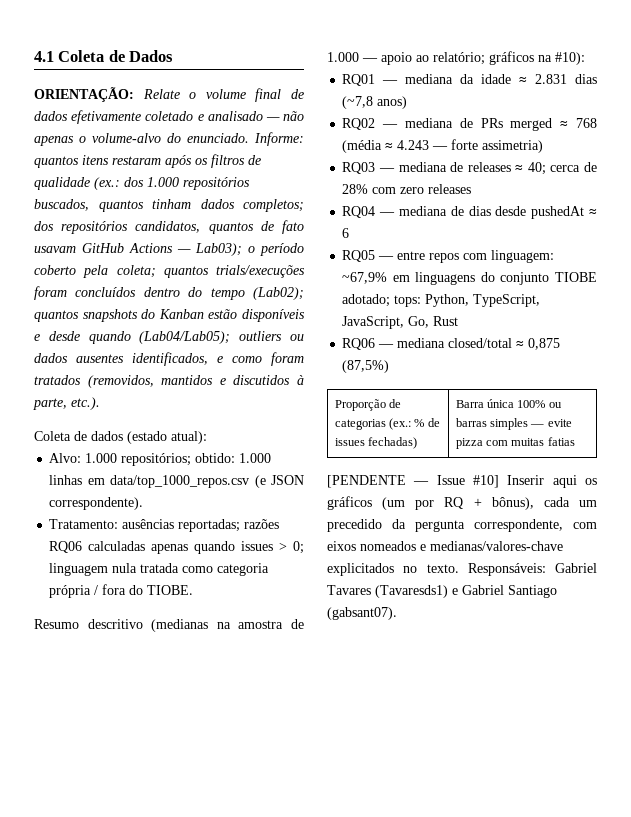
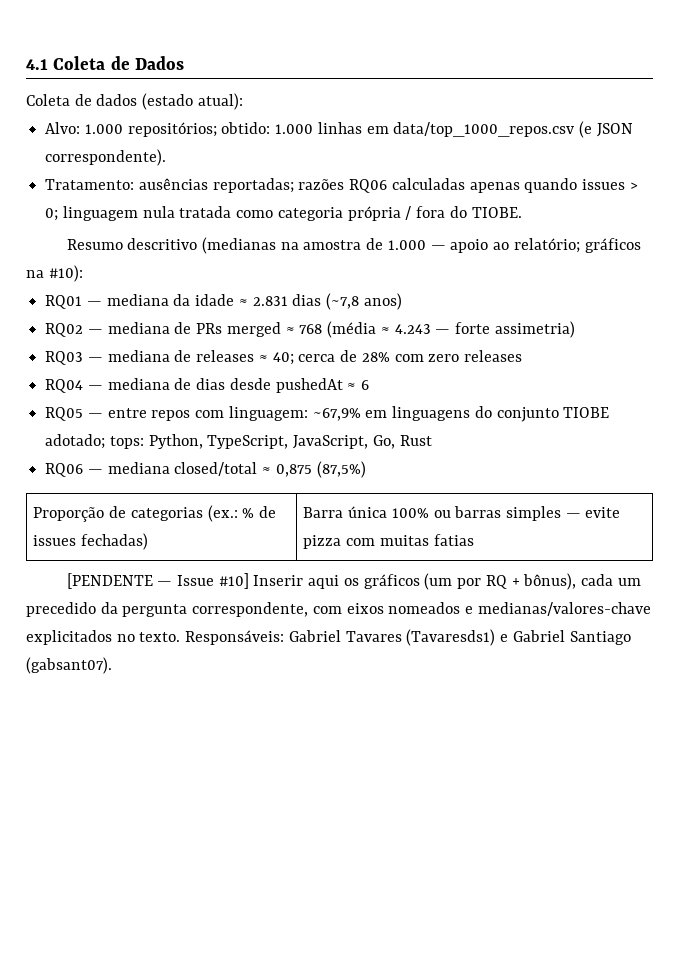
[34,87,304,102] [34,110,304,124] [34,132,304,146] [34,154,261,168] [34,177,250,190] [34,199,304,212] [34,220,304,234] [34,243,304,256] [34,265,305,278] [34,286,304,300] [34,309,305,322] [34,331,304,344] [34,352,304,366] [34,375,304,388] [33,397,100,410] // ORIENTAÇÃO: Relate o volume final de dados efetivamente coletado e analisado — não apenas o volume-alvo do enunciado. Informe: quantos itens restaram após os filtros de qualidade (ex.: dos 1.000 repositórios buscados, quantos tinham dados completos; dos repositórios candidatos, quantos de fato usavam GitHub Actions — Lab03); o período coberto pela coleta; quantos trials/execuções foram concluídos dentro do tempo (Lab02); quantos snapshots do Kanban estão disponíveis e desde quando (Lab04/Lab05); outliers ou dados ausentes identificados, e como foram tratados (removidos, mantidos e discutidos à parte, etc.). -> (184, 63) none

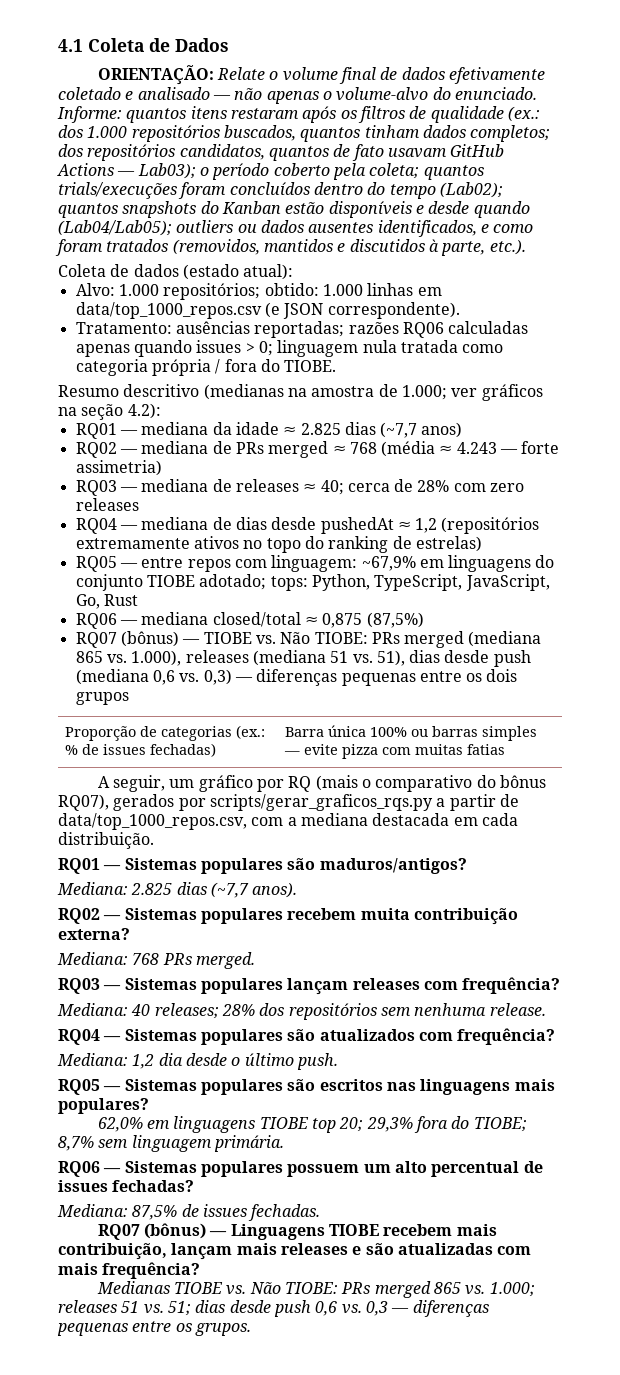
(184, 63) none -> [97,65,545,85] [58,87,537,104] [57,106,540,123] [58,125,551,142] [58,144,505,161] [57,163,484,180] [58,182,503,199] [58,201,530,218] [58,220,534,237] [55,239,526,256] // ORIENTAÇÃO: Relate o volume final de dados efetivamente coletado e analisado — não apenas o volume-alvo do enunciado. Informe: quantos itens restaram após os filtros de qualidade (ex.: dos 1.000 repositórios buscados, quantos tinham dados completos; dos repositórios candidatos, quantos de fato usavam GitHub Actions — Lab03); o período coberto pela coleta; quantos trials/execuções foram concluídos dentro do tempo (Lab02); quantos snapshots do Kanban estão disponíveis e desde quando (Lab04/Lab05); outliers ou dados ausentes identificados, e como foram tratados (removidos, mantidos e discutidos à parte, etc.).
[387,238,641,253] [26,265,83,282] 1.000 — apoio ao relatório; gráficos na #10): -> [401,384,543,401] [58,403,161,420] 1.000; ver gráficos na seção 4.2):
[252,293,360,310] 2.831 dias (~7,8 -> [300,422,418,438] 2.825 dias (~7,7
[361,380,370,390] 6 -> [415,517,540,534] [75,536,482,553] 1,2 (repositórios extremamente ativos no topo do ranking de estrelas)
(366, 469) none -> [75,631,542,648] [75,650,531,667] [75,669,518,686] [75,692,129,705] // RQ07 (bônus) — TIOBE vs. Não TIOBE: PRs merged (mediana 865 vs. 1.000), releases (mediana 51 vs. 51), dias desde push (mediana 0,6 vs. 0,3) — diferenças pequenas entre os dois grupos
[66,573,641,590] [26,602,651,617] [26,629,631,646] [26,657,112,674] [PENDENTE — Issue #10] Inserir aqui os gráficos (um por RQ + bônus), cada um precedido da pergunta correspondente, com eixos nomeados e medianas/valores-chave explicitados no texto. Responsáveis: Gabriel Tavares (Tavaresds1) e Gabriel Santiago (gabsant07). -> [97,775,546,792] [58,794,519,811] [58,813,518,830] [58,832,154,849] [58,858,467,874] [57,882,298,898] [58,908,518,925] [58,928,130,940] [57,952,255,969] [58,977,561,995] [57,1003,546,1020] [58,1028,556,1045] [57,1053,338,1070] [58,1079,555,1095] [58,1098,149,1114] [97,1116,527,1133] [58,1135,284,1152] [58,1161,543,1177] [58,1180,195,1192] [57,1204,321,1221] [97,1223,497,1240] [58,1243,532,1260] [58,1262,201,1279] [96,1281,535,1298] [58,1300,489,1317] [57,1321,251,1336] A seguir, um gráfico por RQ (mais o comparativo do bônus RQ07), gerados por scripts/gerar_graficos_rqs.py a partir de data/top_1000_repos.csv, com a mediana destacada em cada distribuição. // RQ01 — Sistemas populares são maduros/antigos? // Mediana: 2.825 dias (~7,7 anos). // RQ02 — Sistemas populares recebem muita contribuição externa? // Mediana: 768 PRs merged. // RQ03 — Sistemas populares lançam releases com frequência? // Mediana: 40 releases; 28% dos repositórios sem nenhuma release. // RQ04 — Sistemas populares são atualizados com frequência? // Mediana: 1,2 dia desde o último push. // RQ05 — Sistemas populares são escritos nas linguagens mais populares? // 62,0% em linguagens TIOBE top 20; 29,3% fora do TIOBE; 8,7% sem linguagem primária. // RQ06 — Sistemas populares possuem um alto percentual de issues fechadas? // Mediana: 87,5% de issues fechadas. // RQ07 (bônus) — Linguagens TIOBE recebem mais contribuição, lançam mais releases e são atualizadas com mais frequência? // Medianas TIOBE vs. Não TIOBE: PRs merged 865 vs. 1.000; releases 51 vs. 51; dias desde push 0,6 vs. 0,3 — diferenças pequenas entre os grupos.

